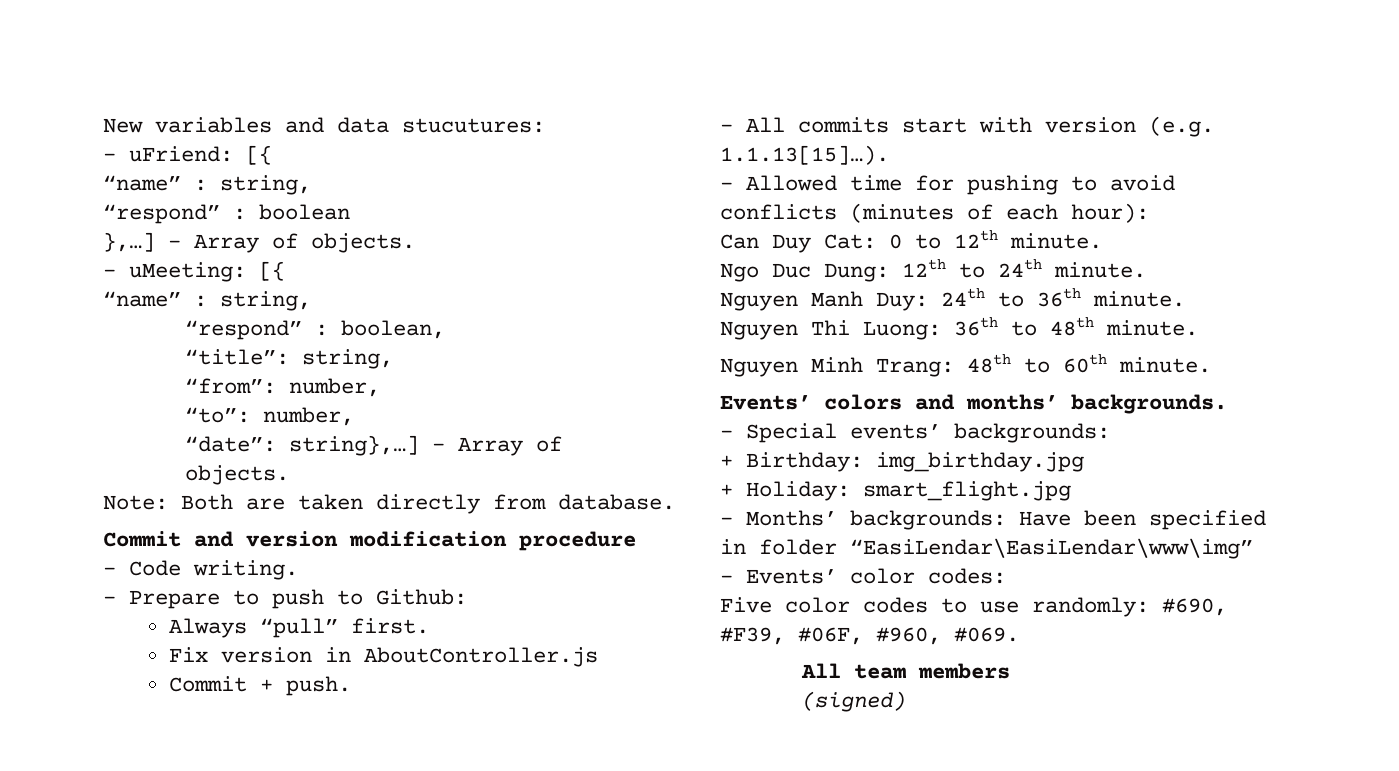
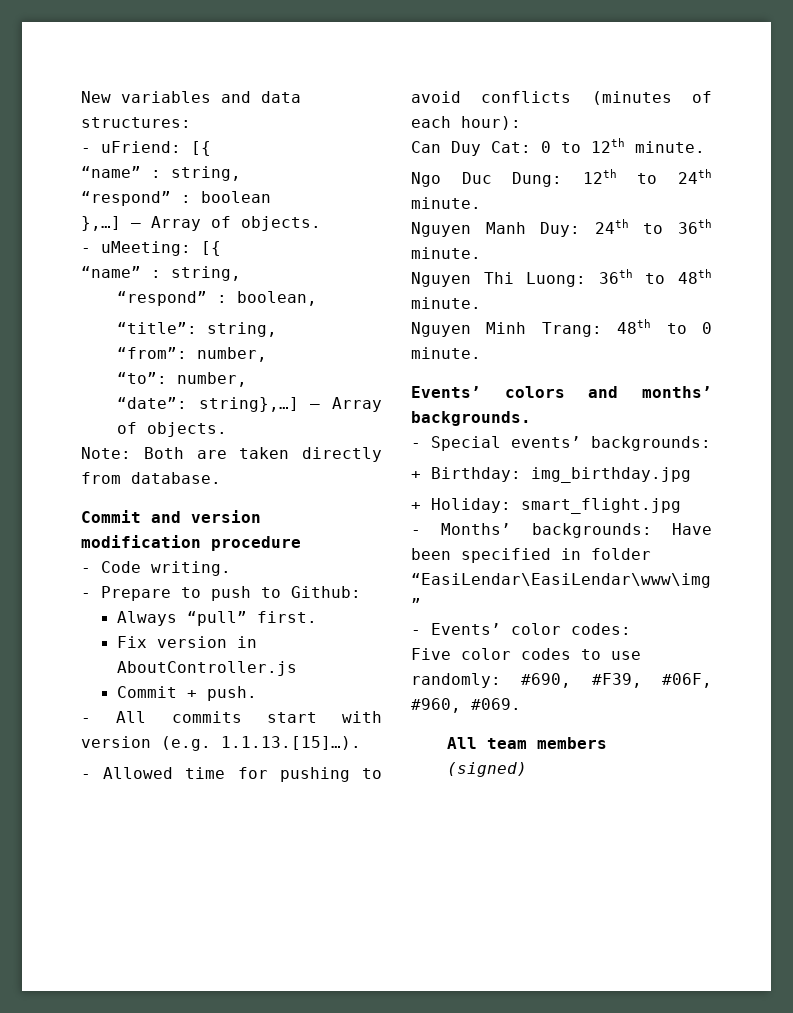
[402,118,545,133] stucutures: -> [81,117,191,128] structures:
[720,145,889,165] 1.1.13[15]…). -> [221,736,361,750] 1.1.13.[15]…).
[1063,354,1107,373] 60th -> [702,322,712,334] 0

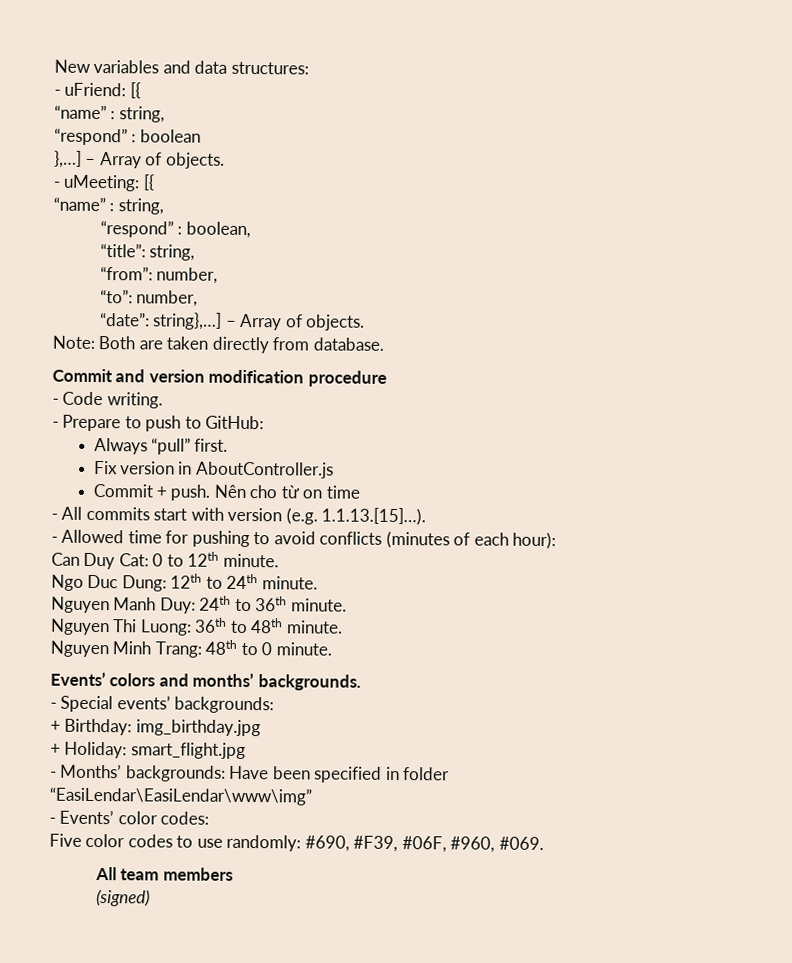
[291,586,361,598] Github: -> [205,415,265,430] GitHub:
(257, 693) none -> [213,484,360,499] Nên cho từ on time

